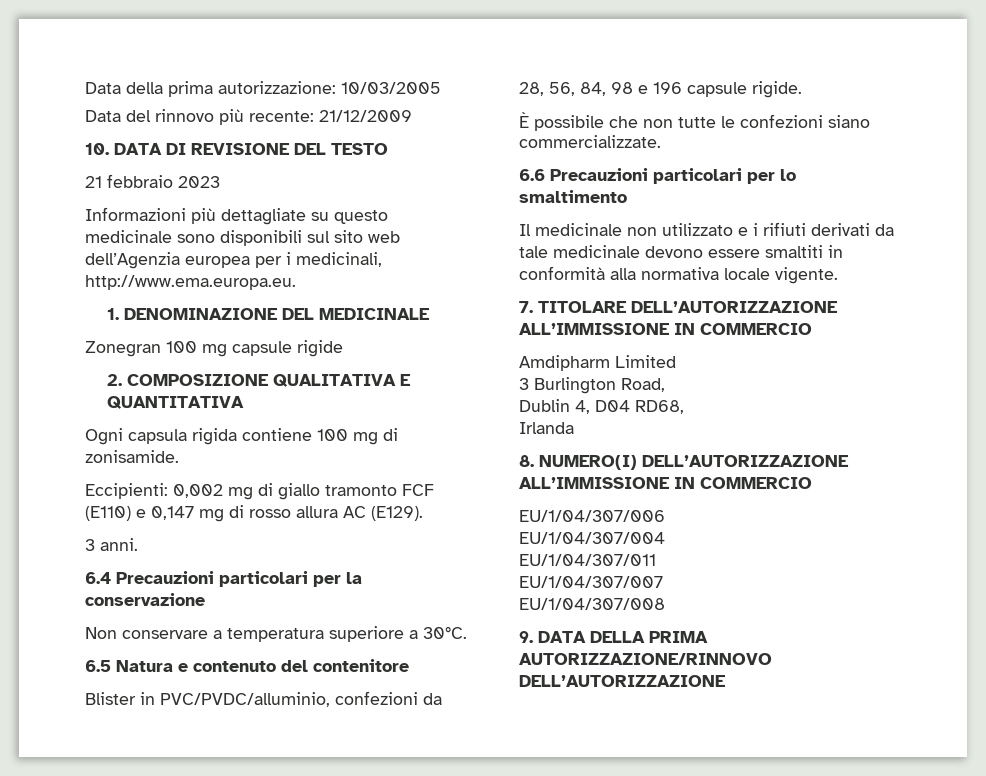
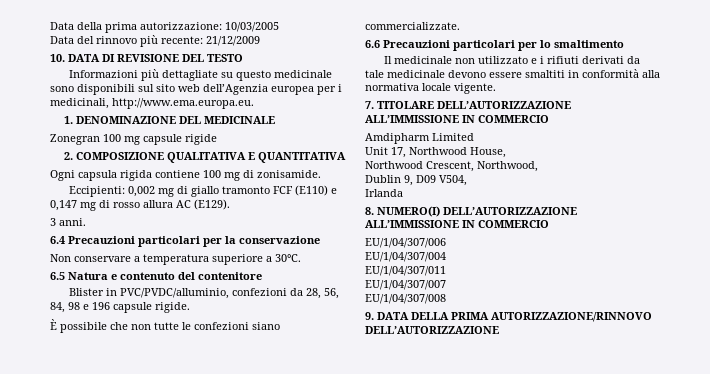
[85,174,220,188] // 21 febbraio 2023 -> (243, 58) none
[519,377,665,394] [519,399,684,414] 3 Burlington Road, // Dublin 4, D04 RD68, -> [365,147,506,158] [365,161,538,172] [365,175,467,186] Unit 17, Northwood House, // Northwood Crescent, Northwood, // Dublin 9, D09 V504,

